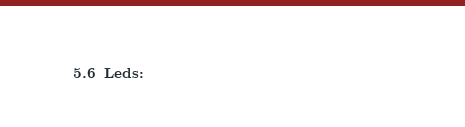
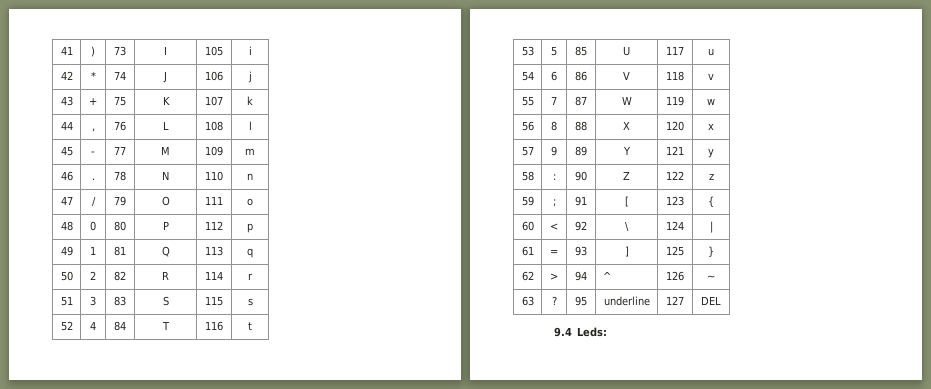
[73,68,97,78] 5.6 -> [60,46,73,55] [91,46,95,57] [114,46,126,56] [164,46,167,55] [205,46,223,56] [248,46,252,55] [60,71,73,80] [90,71,96,80] [114,71,126,80] [163,71,167,83] [205,71,223,81] [247,71,252,83] [60,96,73,106] [89,98,97,105] [114,96,126,106] [162,96,170,105] [205,96,223,106] [247,96,253,105] [60,121,73,130] [91,128,95,132] [114,121,126,131] [162,121,169,130] [205,121,223,131] [248,121,252,130] [60,146,73,156] [91,151,95,155] [114,146,126,155] [161,146,170,155] [205,146,223,156] [245,148,255,155] [60,171,73,181] [91,178,95,180] [114,171,126,181] [162,171,169,180] [205,171,223,181] [247,173,253,180] [60,196,73,205] [91,196,96,207] [114,196,126,206] [161,196,170,206] [205,196,223,205] [247,198,253,206] [60,221,73,231] [90,221,96,231] [114,221,126,231] [162,221,169,230] [205,221,223,230] [247,223,253,233] [60,246,73,256] [90,246,96,255] [114,246,126,256] [161,246,170,257] [205,246,223,256] [247,248,253,258] [60,271,73,281] [90,271,96,280] [114,271,126,281] [162,271,169,280] [205,271,223,280] [248,273,253,280] [60,296,73,306] [90,296,96,306] [114,296,126,306] [162,296,169,306] [205,296,223,306] [247,298,253,306] [60,321,73,331] [90,321,96,330] [114,321,126,331] [161,321,170,330] [205,321,223,331] [248,322,252,330] [521,46,534,56] [551,46,557,56] [575,46,587,56] [623,46,630,56] [666,46,684,55] [708,48,714,56] [521,71,534,81] [551,71,557,81] [575,71,587,81] [623,71,630,80] [666,71,684,81] [708,73,714,80] [521,96,534,106] [551,96,557,105] [575,96,587,106] [621,96,632,105] [666,96,684,106] [707,98,715,105] [521,121,534,131] [551,121,557,131] [575,121,587,131] [623,121,630,130] [666,121,684,131] [708,123,714,130] [521,146,534,156] [551,146,557,156] [575,146,587,156] [622,146,631,155] [666,146,684,155] [708,148,714,158] [521,171,534,181] [552,174,556,180] [575,171,587,181] [623,171,630,180] [666,171,684,180] [708,173,714,180] [521,196,534,206] [552,199,556,207] [575,196,587,206] [624,196,629,207] [666,196,684,206] [708,196,714,207] [521,221,534,231] [550,223,558,230] [575,221,587,231] [625,221,629,232] [666,221,684,230] [709,221,713,233] [521,246,534,256] [550,250,558,255] [575,246,587,256] [624,246,629,257] [666,246,684,256] [708,246,714,257] [521,271,534,281] [550,273,558,280] [575,271,587,281] [602,271,611,280] [666,271,684,281] [707,275,715,280] [521,296,534,306] [551,296,557,305] [575,296,587,306] [603,296,650,306] [666,296,684,305] [701,296,721,305] [553,327,572,337] 41 | ) | 73 | I | 105 | i // 42 | * | 74 | J | 106 | j // 43 | + | 75 | K | 107 | k // 44 | , | 76 | L | 108 | l // 45 | - | 77 | M | 109 | m // 46 | . | 78 | N | 110 | n // 47 | / | 79 | O | 111 | o // 48 | 0 | 80 | P | 112 | p // 49 | 1 | 81 | Q | 113 | q // 50 | 2 | 82 | R | 114 | r // 51 | 3 | 83 | S | 115 | s // 52 | 4 | 84 | T | 116 | t // 53 | 5 | 85 | U | 117 | u // 54 | 6 | 86 | V | 118 | v // 55 | 7 | 87 | W | 119 | w // 56 | 8 | 88 | X | 120 | x // 57 | 9 | 89 | Y | 121 | y // 58 | : | 90 | Z | 122 | z // 59 | ; | 91 | [ | 123 | { // 60 | < | 92 | \ | 124 | | // 61 | = | 93 | ] | 125 | } // 62 | > | 94 | ^ | 126 | ~ // 63 | ? | 95 | underline | 127 | DEL // 9.4

